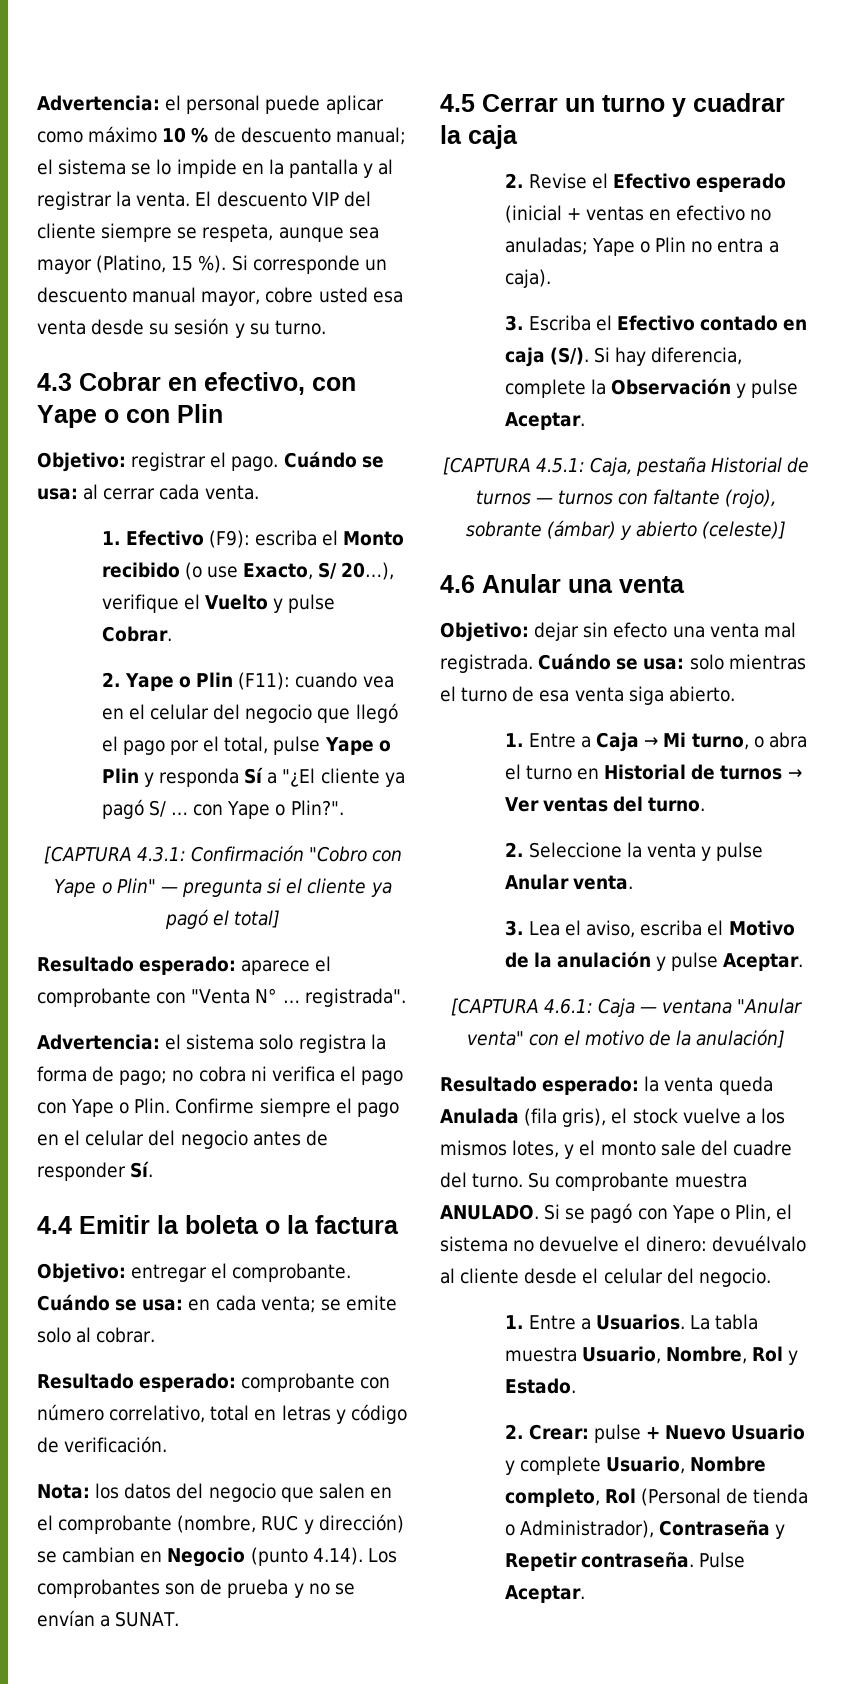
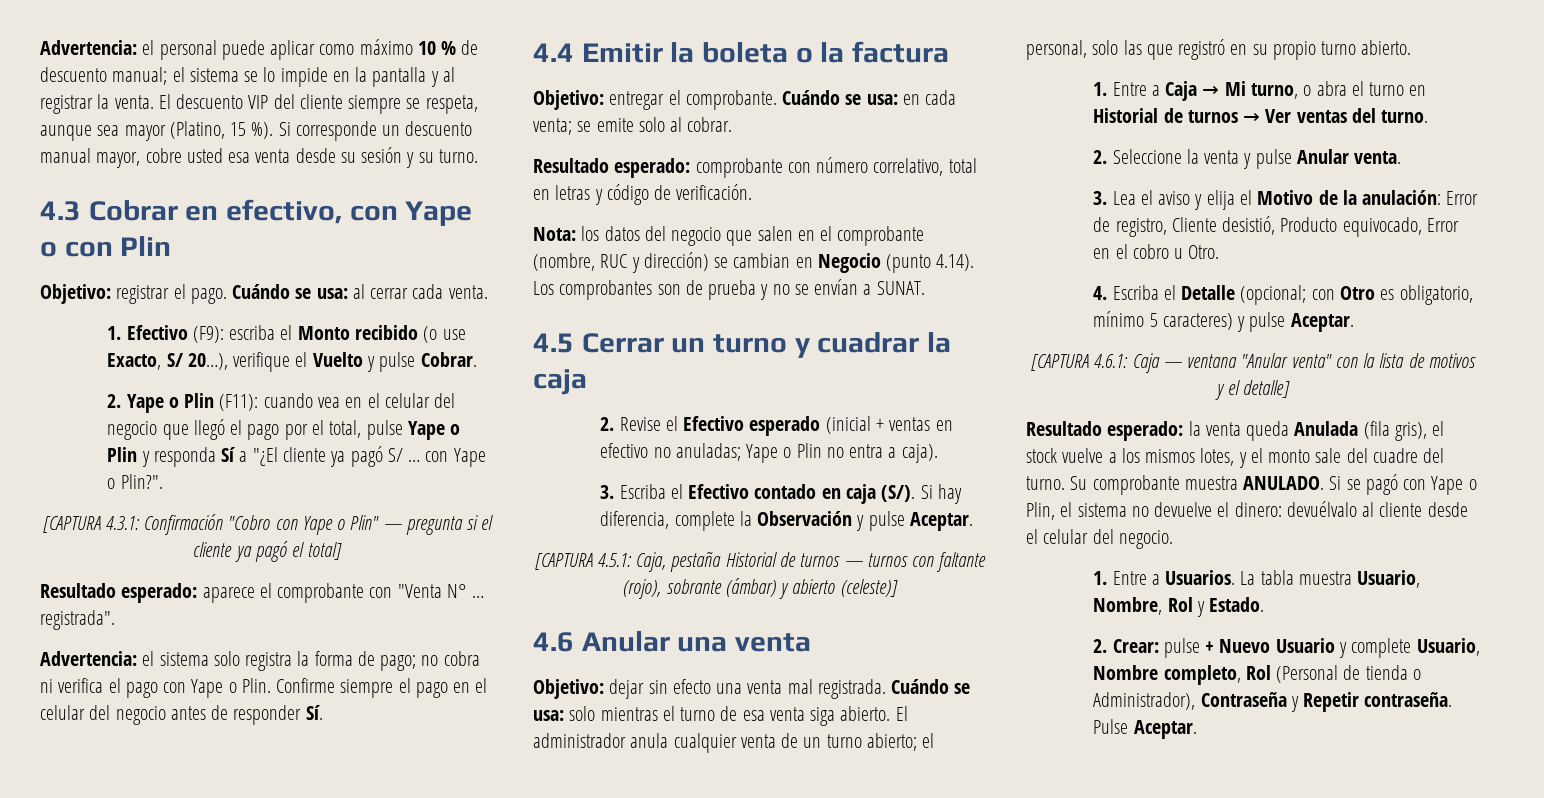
(735, 694) none -> [895,706,908,721] [533,733,935,753] [1026,39,1412,60] El administrador anula cualquier venta de un turno abierto; el personal, solo las que registró en su propio turno abierto.
[586,920,703,938] aviso, escriba -> [1158,190,1235,210] aviso y elija
[557,951,652,968] anulación -> [1362,190,1479,205] [1093,216,1459,237] [1093,244,1220,259] [1093,285,1473,305] [1093,311,1233,330] anulación: Error de registro, Cliente desistió, Producto equivocado, Error en el cobro u Otro. // 4. Escriba el Detalle (opcional; con Otro es obligatorio, mínimo 5 caracteres)
[563,1029,786,1048] el motivo de la anulación] -> [1363,353,1476,368] [1214,380,1291,400] la lista de motivos y el detalle]

